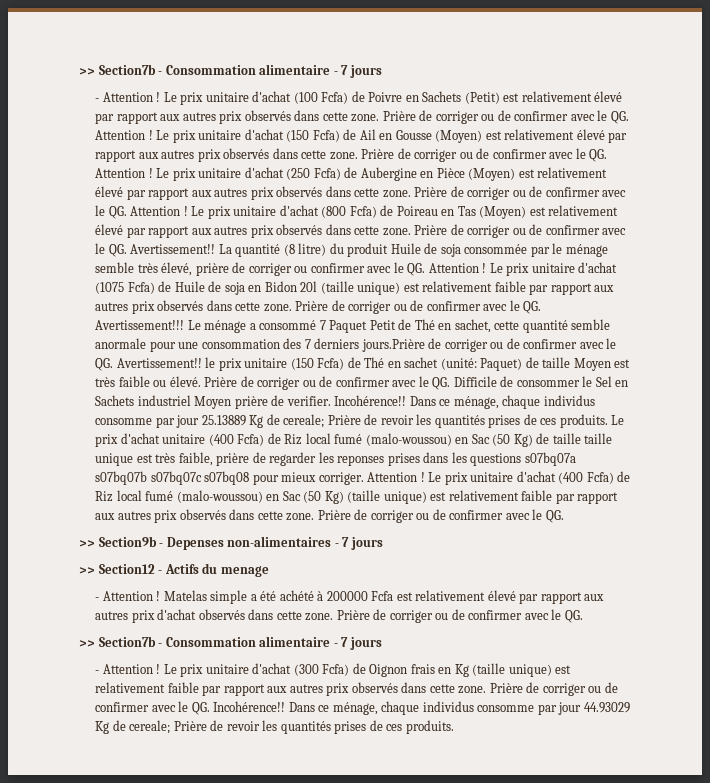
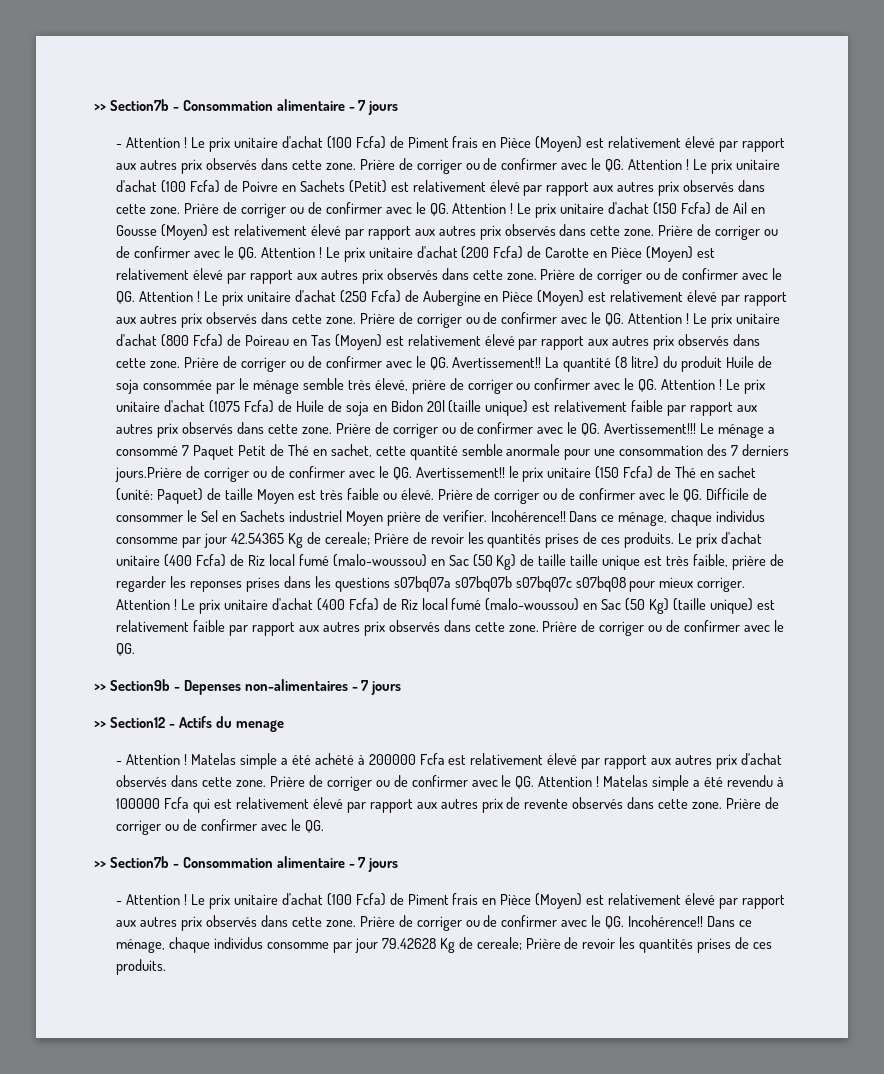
(365, 96) none -> [407,136,785,152] [116,158,780,174] [116,180,239,193] Piment frais en Pièce (Moyen) est relativement élevé par rapport aux autres prix observés dans cette zone. Prière de corriger ou de confirmer avec le QG. Attention ! Le prix unitaire d'achat (100 Fcfa) de
(284, 172) none -> [461,246,715,262] [116,268,782,284] [116,290,336,306] (200 Fcfa) de Carotte en Pièce (Moyen) est relativement élevé par rapport aux autres prix observés dans cette zone. Prière de corriger ou de confirmer avec le QG. Attention ! Le prix unitaire d'achat
[201,415,246,426] 25.13889 -> [231,533,285,544] 42.54365
(583, 616) none -> [538,775,784,791] [116,797,779,813] [116,819,324,835] Attention ! Matelas simple a été revendu à 100000 Fcfa qui est relativement élevé par rapport aux autres prix de revente observés dans cette zone. Prière de corriger ou de confirmer avec le QG.
[293,663,572,677] [95,682,199,693] (300 Fcfa) de Oignon frais en Kg (taille unique) est relativement faible -> [326,893,715,909] (100 Fcfa) de Piment frais en Pièce (Moyen) est relativement élevé
[583,702,630,713] 44.93029 -> [381,938,436,949] 79.42628

